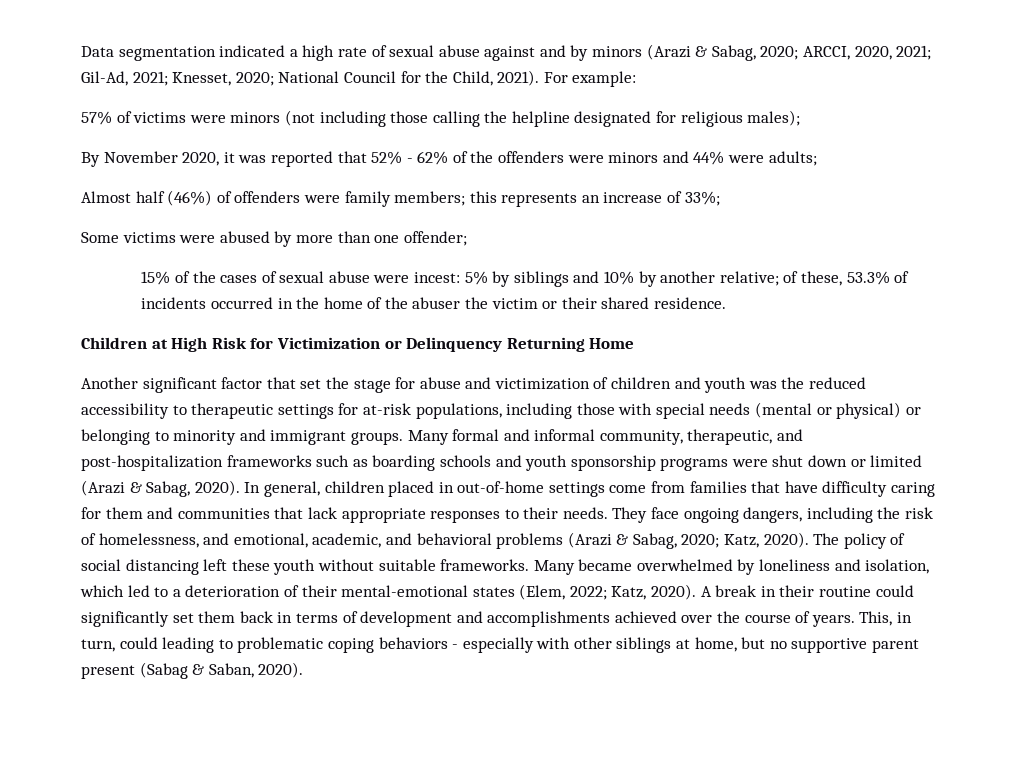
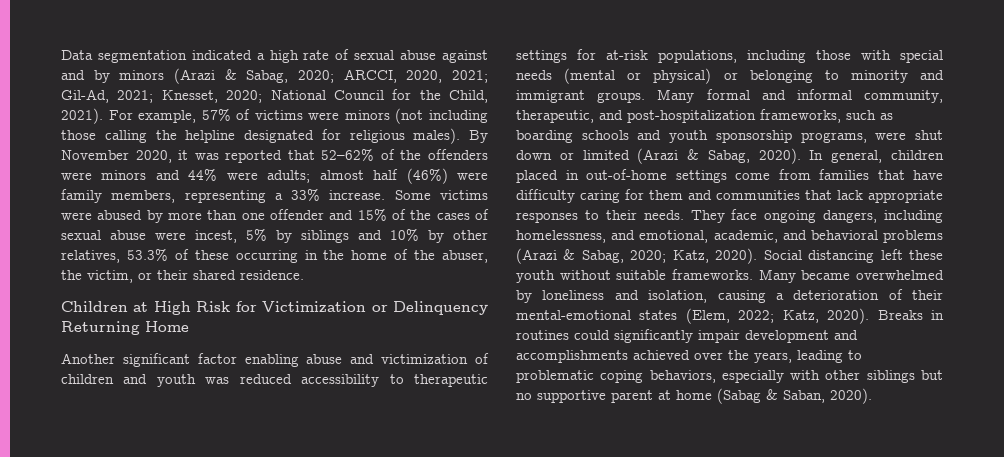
[572,71,637,87] example: // -> [138,110,197,123] example,
[747,110,801,126] males); // -> [413,128,461,144] males).
[371,151,449,165] 52% - 62% -> [321,148,375,161] 52–62%
[81,191,131,203] // Almost -> [319,170,364,180] almost
[216,191,720,207] of offenders were family members; this represents an increase of 33%; // -> [457,172,489,180] [61,188,386,203] were family members, representing a 33% increase.
[403,231,467,246] offender; // -> [270,209,354,220] offender and
[414,272,461,283] incest: -> [195,230,237,243] incest,
[660,271,910,286] [141,297,273,309] another relative; of these, 53.3% of incidents occurred -> [453,230,488,240] [61,248,298,263] other relatives, 53.3% of these occurring
[412,297,538,309] abuser the victim -> [441,250,488,263] [61,270,133,283] abuser, the victim,
[266,377,416,393] that set the stage for -> [244,354,299,367] enabling
[781,377,805,389] the -> (230, 380) none
[226,455,312,467] frameworks -> [760,109,841,123] frameworks,
[660,458,729,471] programs -> [800,132,867,143] programs,
[877,507,934,519] [81,533,96,545] the risk of -> (943, 216) none
[813,533,906,549] [81,559,121,571] The policy of social -> [763,250,802,260] Social
[80,585,169,597] which led to -> [717,290,766,303] causing
[700,585,914,597] [81,611,358,627] A break in their routine could significantly set them back in terms of -> [877,310,944,320] [516,329,740,343] Breaks in routines could significantly impair
[744,611,913,627] [81,637,158,652] course of years. This, in turn, could -> [754,352,792,363] years,
[378,637,459,649] behaviors - -> [649,370,716,383] behaviors,
[676,637,737,652] at home, -> (915, 376) none
[81,665,135,679] present -> [658,390,712,400] at home

